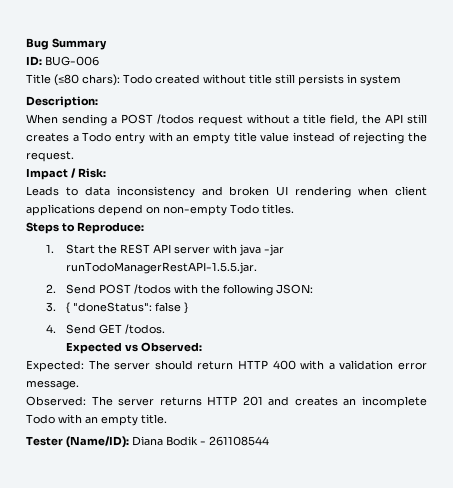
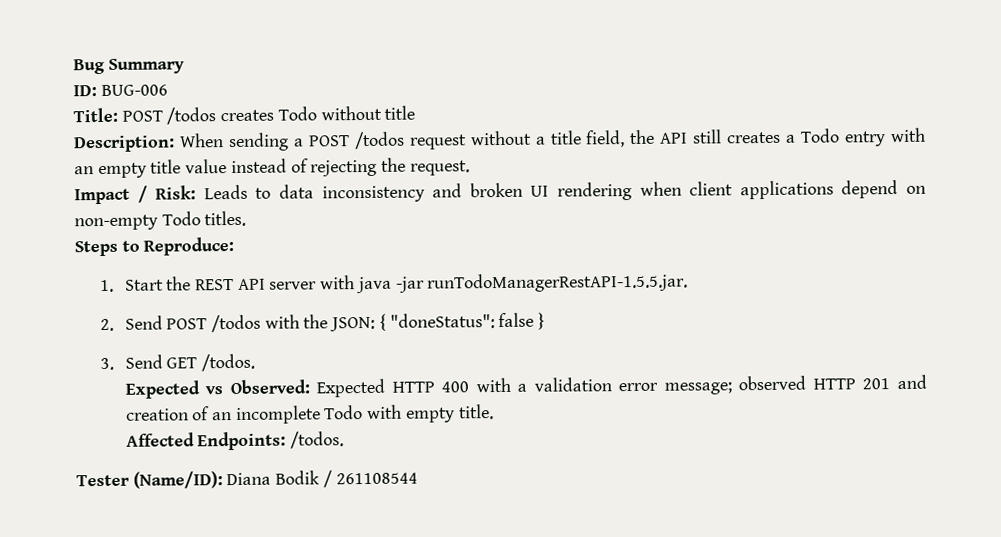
[26,74,401,86] Title (≤80 chars): Todo created without title still persists in system -> [73,105,416,125] Title: POST /todos creates Todo without title
(98, 102) // -> (175, 144) none
(106, 173) // -> (197, 192) none
[222,284,273,296] following -> (329, 321) none
[45,302,56,312] // 3. -> (376, 324) none
[45,324,56,333] 4. -> [99,357,114,371] 3.
[26,360,234,372] // Expected: The server should return -> [316,378,386,398] Expected
[26,380,79,390] [26,396,202,406] message. // Observed: The server returns -> [663,375,807,395] message; observed
[294,397,338,406] creates -> [125,406,211,421] creation of
[85,416,98,424] an -> (403, 412) none
(167, 419) none -> [125,431,345,451] // Affected Endpoints: /todos.
[200,441,206,445] - -> [322,470,333,488] /

